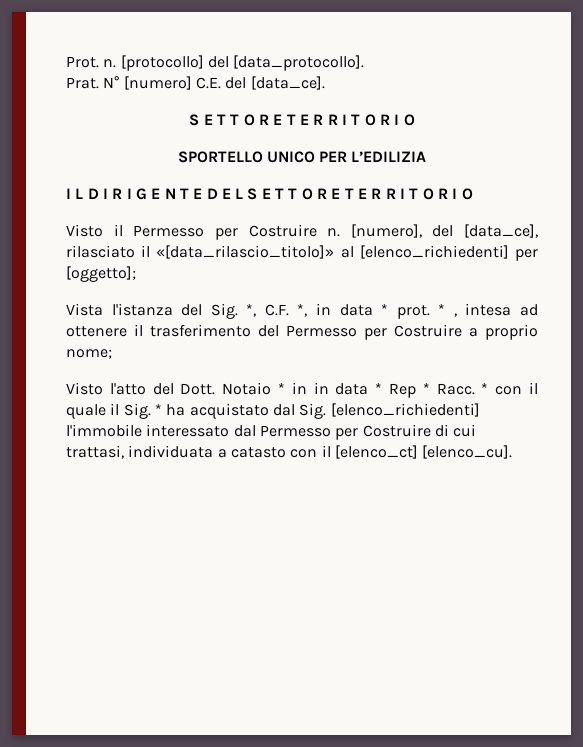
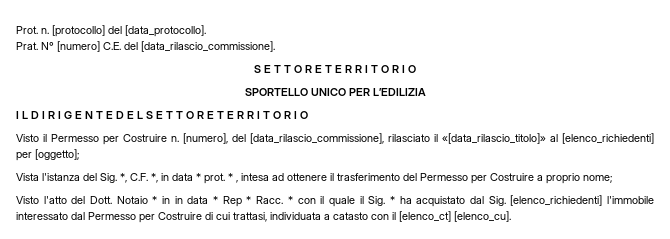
[250,76,325,90] [data_ce]. -> [141,41,275,52] [data_rilascio_commissione].
[464,224,538,238] [data_ce], -> [250,133,384,144] [data_rilascio_commissione],

